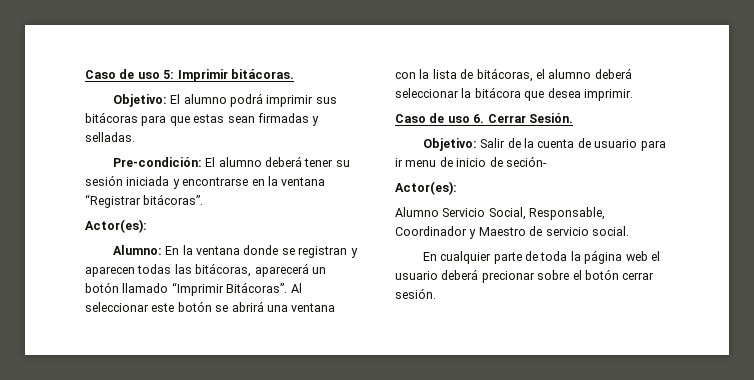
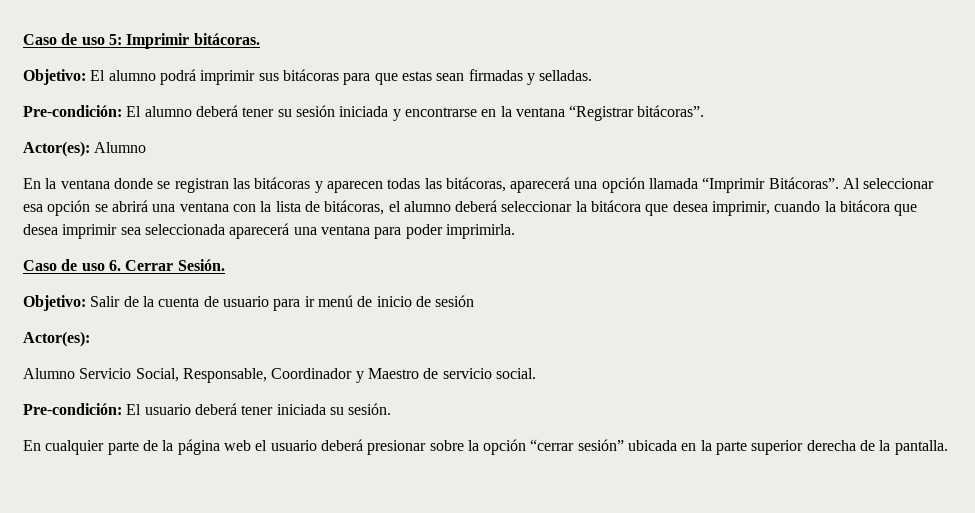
[112,245,162,255] // Alumno: -> [94,142,147,153] Alumno //
(348, 252) none -> [232,177,311,189] las bitácoras
[311,267,326,274] [85,282,169,293] un botón llamado -> [574,177,699,193] una opción llamada
[151,301,212,312] este botón -> [23,200,91,216] esa opción
[583,89,633,101] imprimir. -> [712,200,918,216] [23,223,515,239] imprimir, cuando la bitácora que desea imprimir sea seleccionada aparecerá una ventana para poder imprimirla.
[405,160,437,167] menu -> [317,295,353,307] menú
[505,156,547,167] seción- -> [435,295,475,307] sesión
(629, 231) none -> [23,403,392,415] // Pre-condición: El usuario deberá tener iniciada su sesión.
[540,251,568,261] toda -> (158, 445) none
[481,269,655,283] [395,288,436,299] precionar sobre el botón cerrar sesión. -> [367,439,948,455] presionar sobre la opción “cerrar sesión” ubicada en la parte superior derecha de la pantalla.

